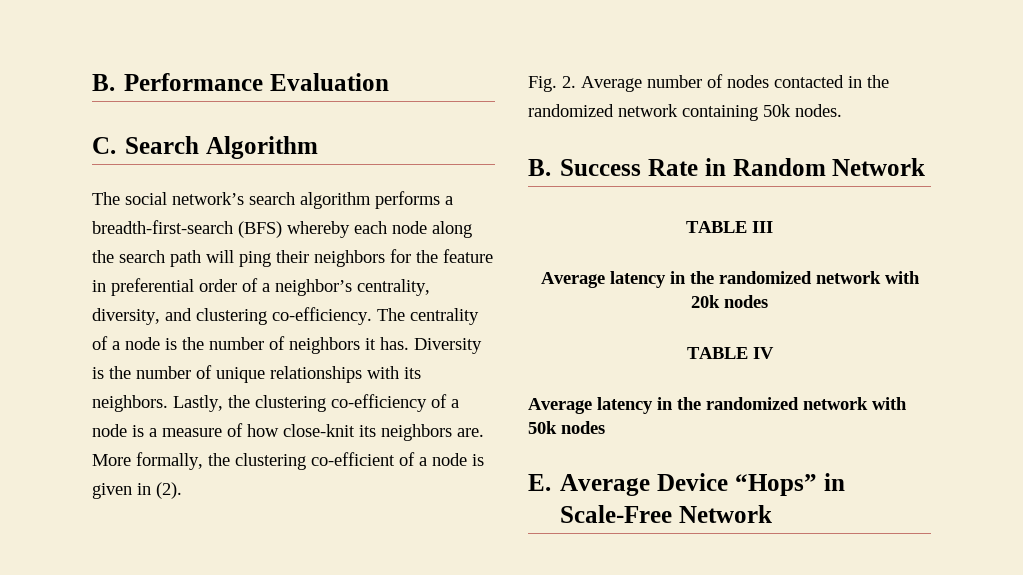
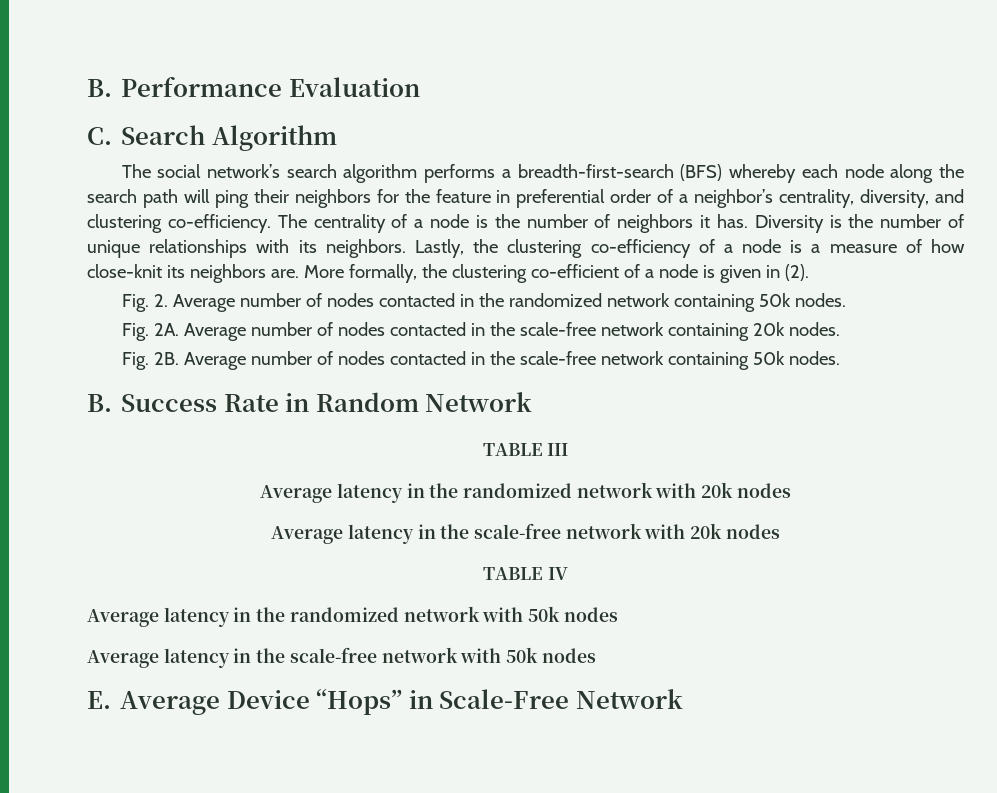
(842, 110) none -> [121,322,840,341] [121,351,840,370] // Fig. 2A. Average number of nodes contacted in the scale-free network containing 20k nodes. // Fig. 2B. Average number of nodes contacted in the scale-free network containing 50k nodes.
(768, 301) none -> [271,523,780,544] // Average latency in the scale-free network with 20k nodes
(605, 427) none -> [87,647,596,668] // Average latency in the scale-free network with 50k nodes

